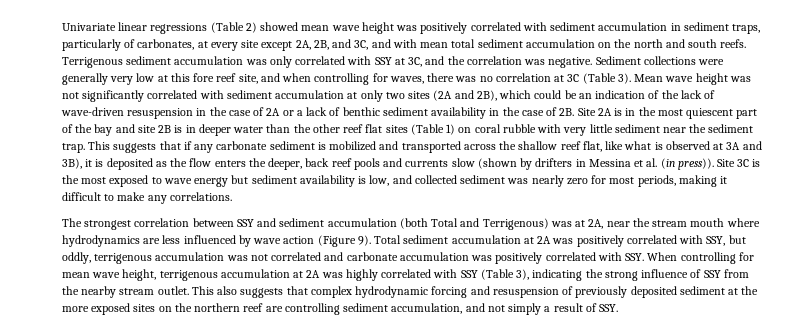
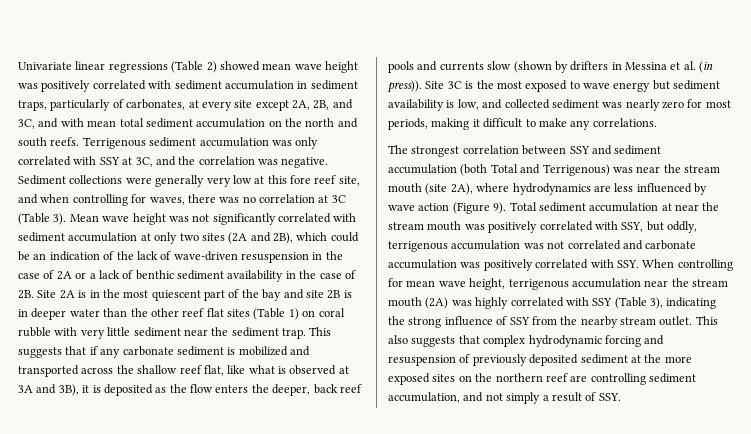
[575,218,725,229] at 2A, near the stream mouth -> [636,164,720,173] [388,183,473,195] near the stream mouth (site 2A),
[537,236,552,244] 2A -> [675,202,720,211] [388,221,462,231] near the stream mouth
[293,270,321,278] at 2A -> [644,278,728,287] [388,297,449,309] near the stream mouth (2A)

